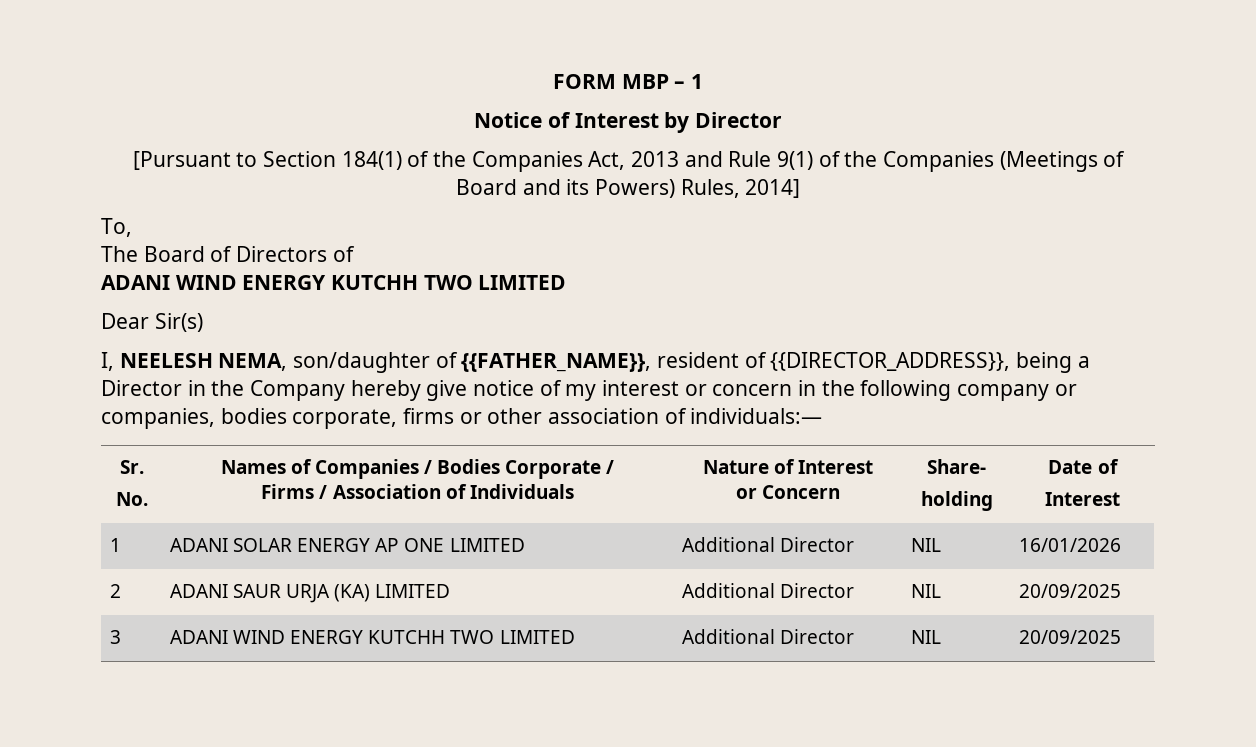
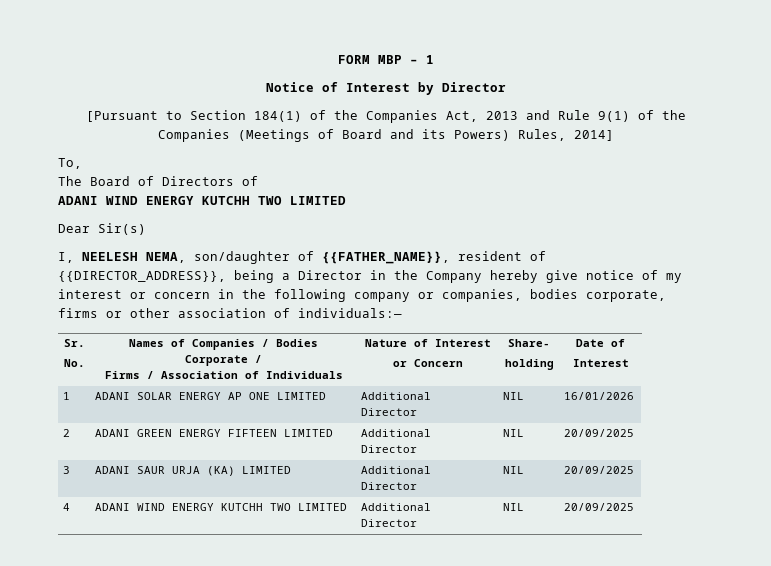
(121, 591) none -> [95,429,334,437] [361,429,432,437] [361,445,418,453] [503,429,525,437] [564,429,635,437] [63,466,71,474] | ADANI GREEN ENERGY FIFTEEN LIMITED | Additional Director | NIL | 20/09/2025 // 3
[109,630,121,644] 3 -> [63,503,71,511] 4

